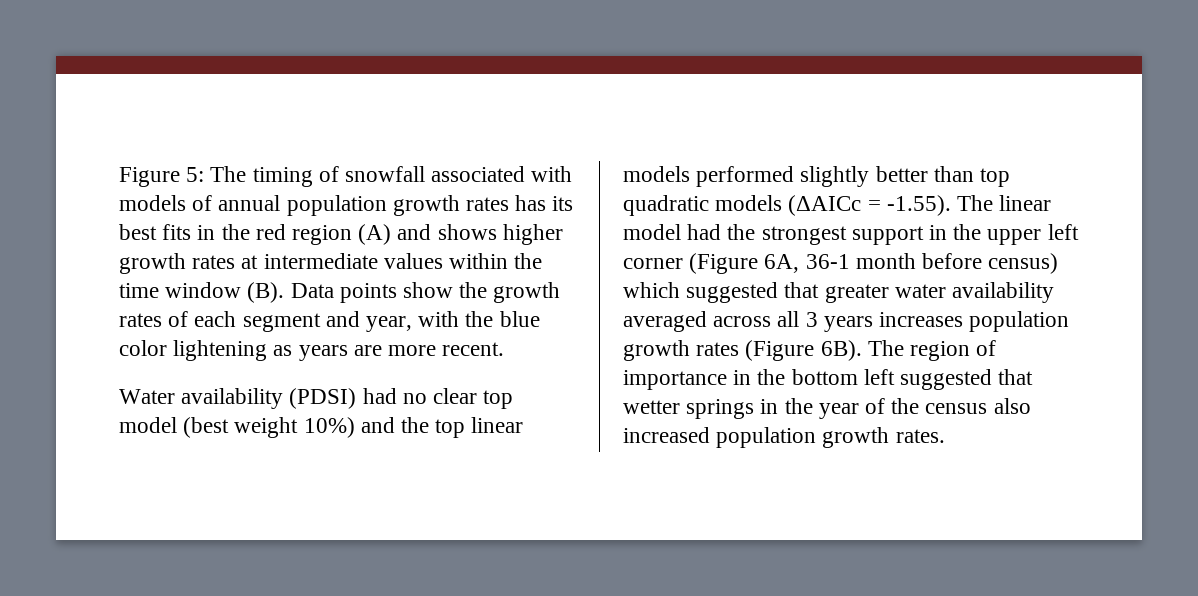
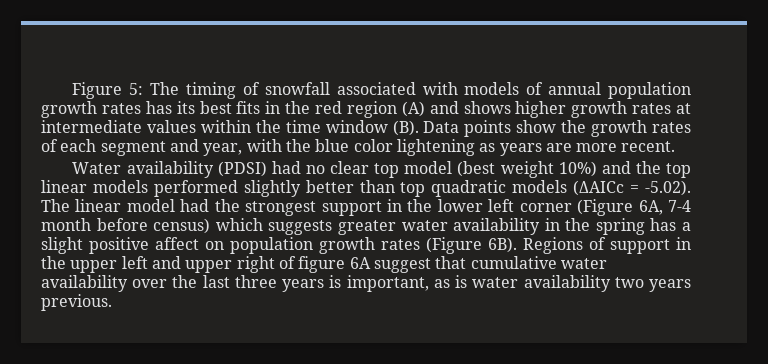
[886,195,951,216] -1.55). -> [645,180,692,196] -5.02).
[987,229,1042,245] upper -> [437,199,483,212] lower
[805,254,850,269] 36-1 -> [668,200,692,212] 7-4
[686,282,820,303] suggested that -> [268,220,333,235] suggests
[623,311,964,332] averaged across all 3 years increases -> [544,218,692,235] [41,237,224,254] in the spring has a slight positive affect on
[867,340,997,361] [623,369,1034,390] [623,398,1031,419] [623,427,945,448] The region of importance in the bottom left suggested that wetter springs in the year of the census also increased population growth rates. -> [523,237,691,254] [41,256,607,273] [41,275,691,292] [41,294,112,311] Regions of support in the upper left and upper right of figure 6A suggest that cumulative water availability over the last three years is important, as is water availability two years previous.

